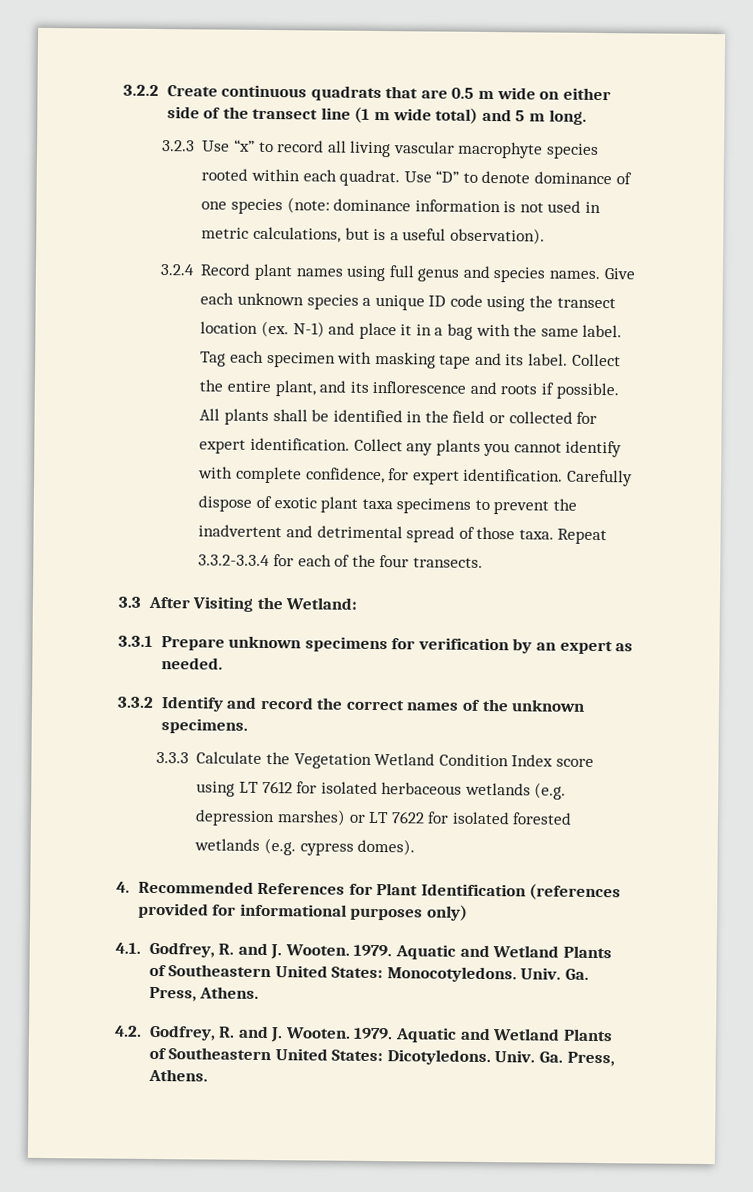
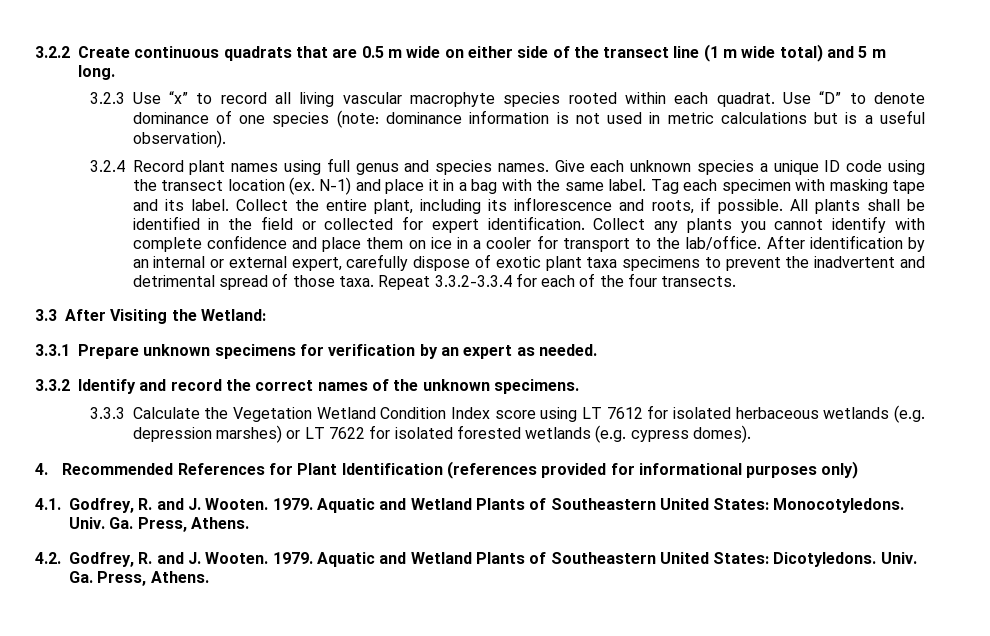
[252,226,341,243] calculations, -> [720,112,807,124] calculations
[319,380,347,393] and -> [420,199,482,214] including
[500,384,538,395] roots -> [651,200,694,214] roots,
[305,467,633,487] confidence, for expert identification. Carefully -> [206,235,925,252] [132,254,409,271] confidence and place them on ice in a cooler for transport to the lab/office. After identification by an internal or external expert, carefully

